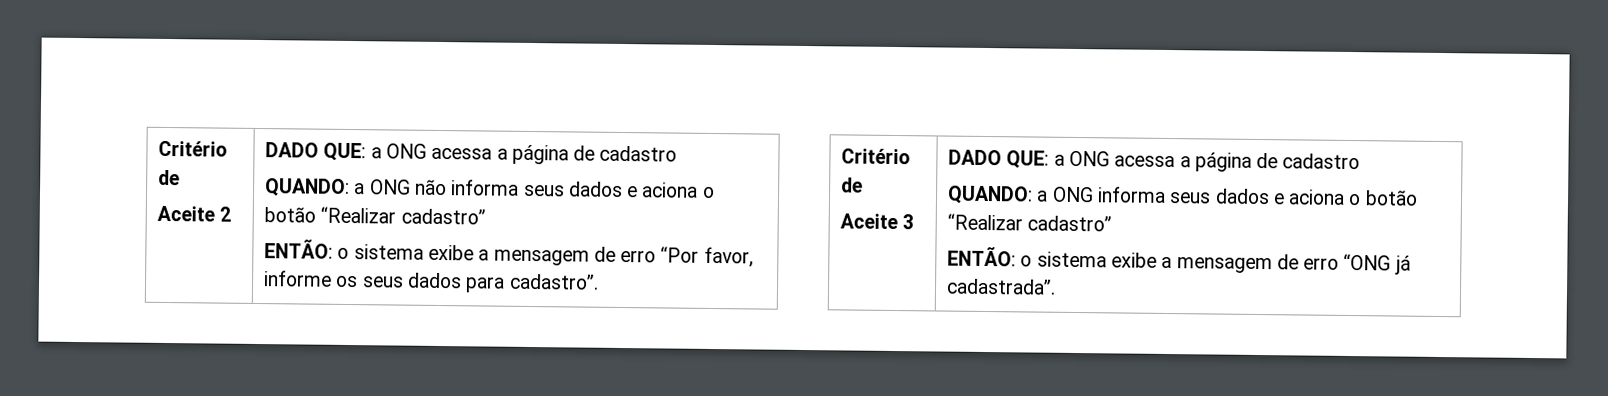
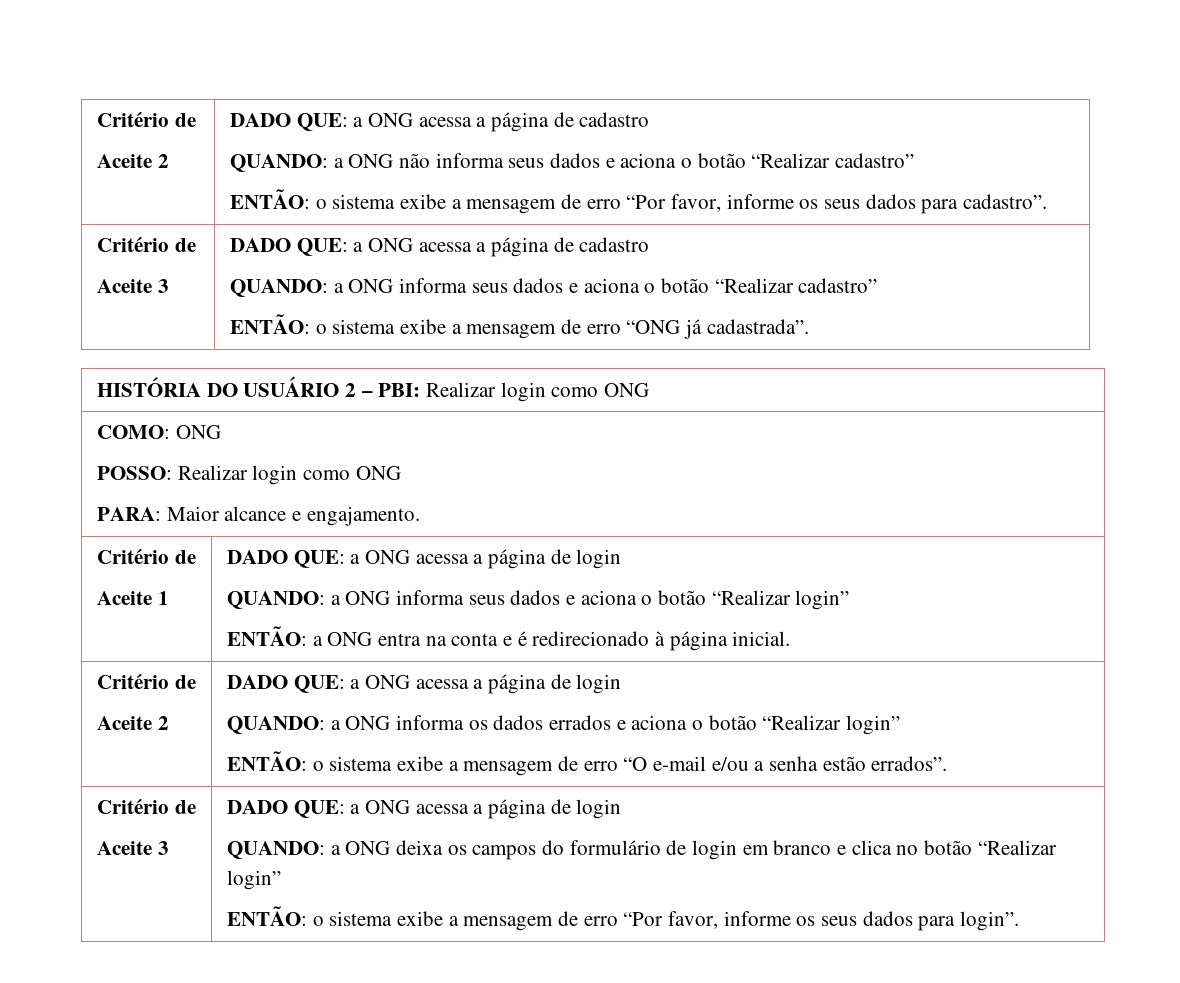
(1057, 286) none -> [96,376,649,402] [96,425,221,439] [96,465,401,485] [96,506,420,526] [96,548,196,564] [96,591,169,605] [226,549,622,569] [226,590,850,610] [226,626,791,651] [96,673,196,689] [96,716,169,730] [226,674,622,694] [226,715,900,735] [226,751,948,776] [96,798,196,814] [96,841,169,855] [226,799,622,819] [226,840,1057,860] [226,870,281,890] [226,906,1019,931] // HISTÓRIA DO USUÁRIO 2 – PBI: Realizar login como ONG // COMO: ONG // POSSO: Realizar login como ONG // PARA: Maior alcance e engajamento. // Critério de // Aceite 1 | DADO QUE: a ONG acessa a página de login // QUANDO: a ONG informa seus dados e aciona o botão “Realizar login” // ENTÃO: a ONG entra na conta e é redirecionado à página inicial. // Critério de // Aceite 2 | DADO QUE: a ONG acessa a página de login // QUANDO: a ONG informa os dados errados e aciona o botão “Realizar login” // ENTÃO: o sistema exibe a mensagem de erro “O e-mail e/ou a senha estão errados”. // Critério de // Aceite 3 | DADO QUE: a ONG acessa a página de login // QUANDO: a ONG deixa os campos do formulário de login em branco e clica no botão “Realizar login” // ENTÃO: o sistema exibe a mensagem de erro “Por favor, informe os seus dados para login”.

